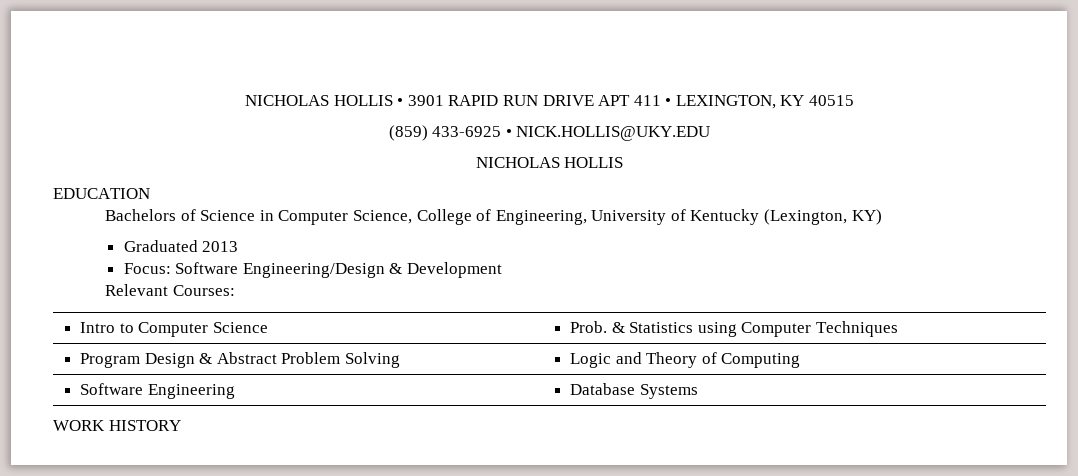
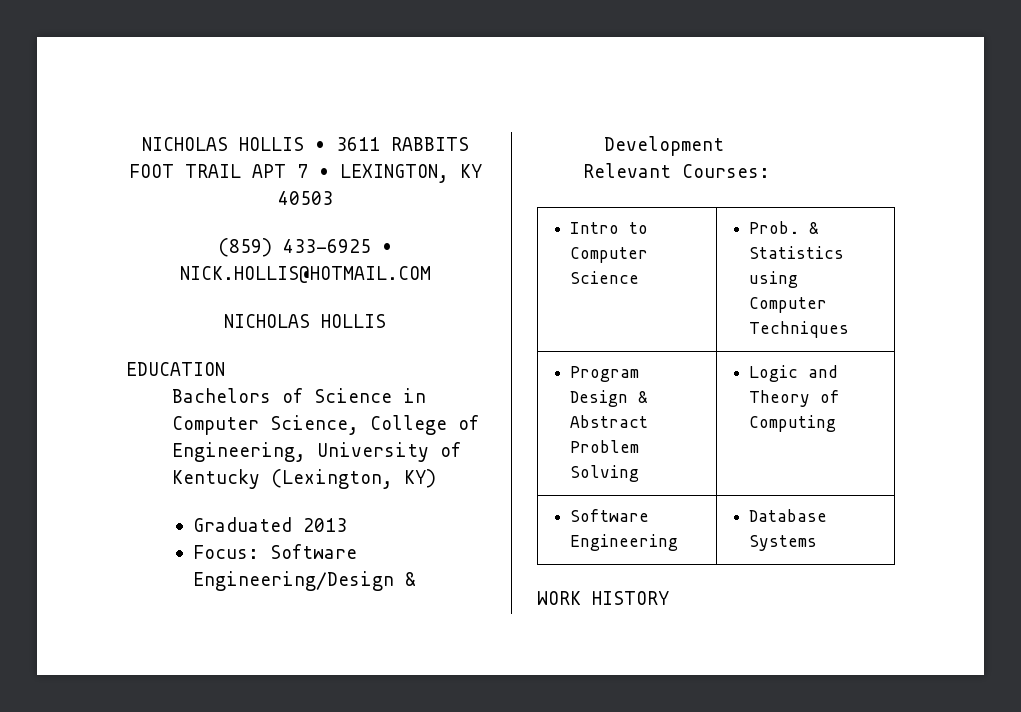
[407,95,661,106] 3901 RAPID RUN DRIVE APT 411 -> [335,137,469,151] [128,164,308,178] 3611 RABBITS FOOT TRAIL APT 7
[809,95,855,106] 40515 -> [277,191,333,205] 40503
[516,126,711,141] NICK.HOLLIS@UKY.EDU -> [179,266,431,283] NICK.HOLLIS@HOTMAIL.COM

